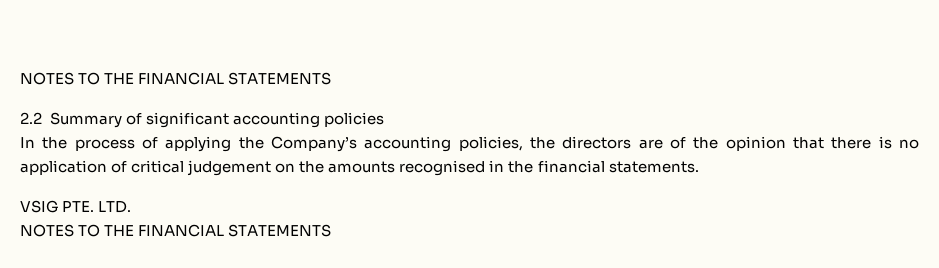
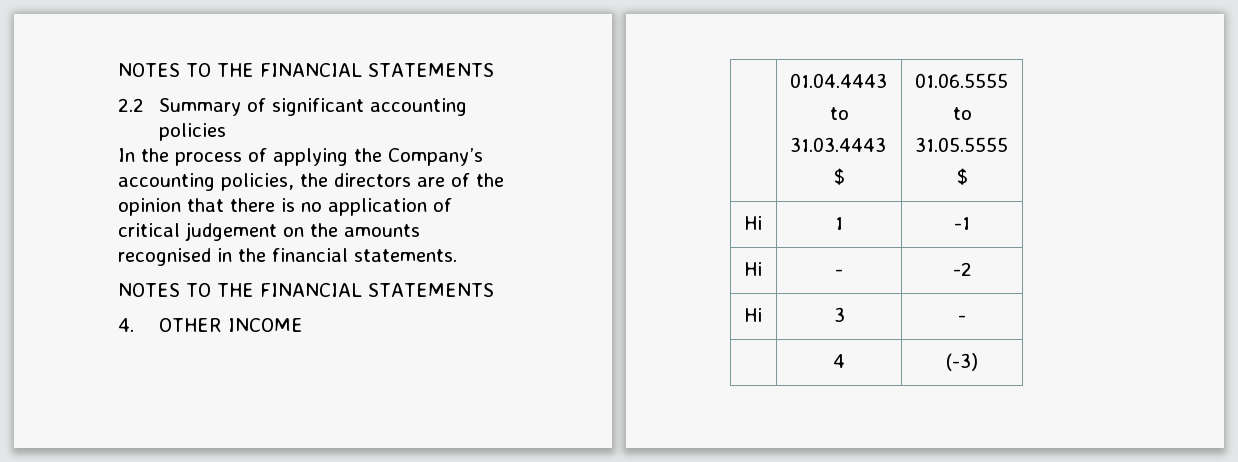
[20,200,132,213] [20,224,332,237] // VSIG PTE. LTD. // NOTES TO THE FINANCIAL STATEMENTS -> [118,283,494,297] [118,318,303,332] [789,73,887,88] [829,107,849,120] [789,137,886,152] [833,168,845,185] [914,73,1008,88] [952,107,972,120] [914,137,1008,152] [956,168,968,185] [743,216,762,230] [835,217,843,230] [954,217,970,230] [743,262,762,276] [835,269,843,276] [952,262,972,276] [743,308,762,322] [833,307,845,322] [958,315,966,322] [833,354,845,368] [946,353,978,371] // NOTES TO THE FINANCIAL STATEMENTS // 4. OTHER INCOME // | 01.04.4443 // to // 31.03.4443 // $ | 01.06.5555 // to // 31.05.5555 // $ // Hi | 1 | -1 // Hi | - | -2 // Hi | 3 | - // | 4 | (-3)

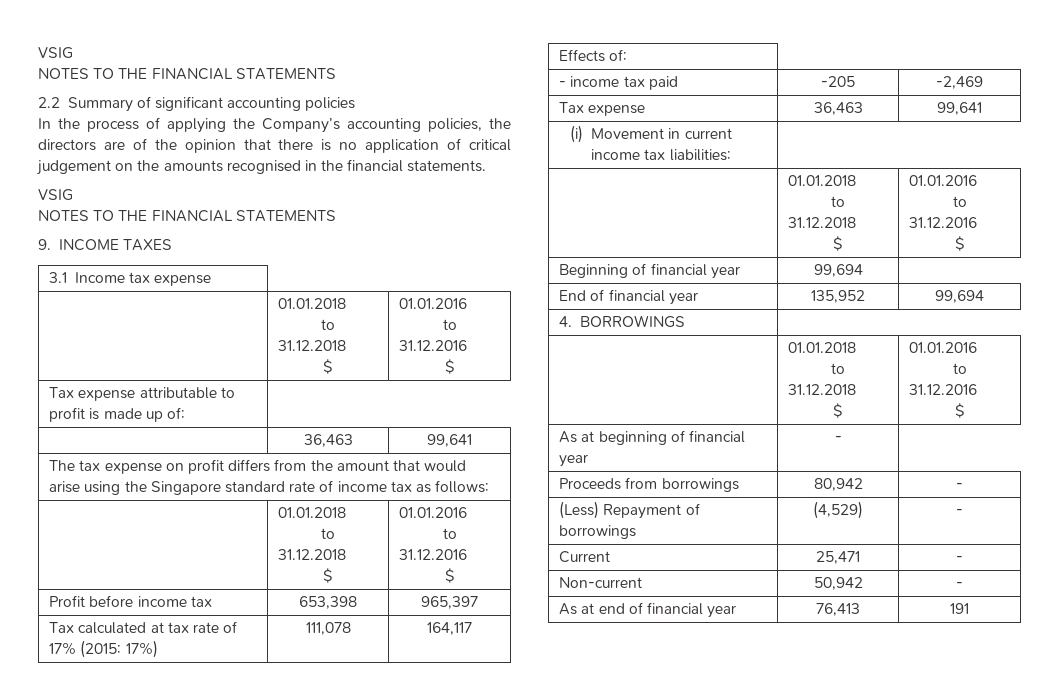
(118, 70) none -> [38,47,73,59] VSIG //
[118,283,494,297] [118,318,222,332] // NOTES TO THE FINANCIAL STATEMENTS // 4. OTHER -> [38,189,73,201] [38,210,336,222] [38,239,51,250] // VSIG // NOTES TO THE FINANCIAL STATEMENTS // 9.
[789,73,887,88] [829,107,849,120] [789,137,886,152] [833,168,845,185] [914,73,1008,88] [952,107,972,120] [914,137,1008,152] [956,168,968,185] [743,216,762,230] [835,217,843,230] [954,217,970,230] [743,262,762,276] [835,269,843,276] [952,262,972,276] [743,308,762,322] [833,307,845,322] [958,315,966,322] [833,354,845,368] [946,353,978,371] // | 01.04.4443 // to // 31.03.4443 // $ | 01.06.5555 // to // 31.05.5555 // $ // Hi | 1 | -1 // Hi | - | -2 // Hi | 3 | - // | 4 | (-3) -> [122,239,172,251] [49,272,212,286] [278,298,347,309] [321,319,335,330] [278,340,347,351] [323,359,333,374] [399,298,468,309] [442,319,457,330] [399,340,468,351] [444,359,455,374] [49,387,235,401] [49,407,186,422] [303,434,353,447] [427,434,472,447] [49,459,467,474] [49,480,490,495] [278,507,347,518] [321,528,335,539] [278,549,347,560] [323,568,333,583] [399,507,468,518] [442,528,457,539] [399,549,468,560] [444,568,455,583] [49,595,212,607] [299,596,357,609] [421,596,478,609] [49,621,238,634] [49,640,158,658] [305,622,351,635] [427,622,472,635] [559,49,628,62] [559,76,678,90] [821,76,855,87] [936,76,983,89] [559,102,646,116] [813,102,863,115] [937,102,982,115] [570,125,732,143] [591,149,731,161] [788,175,857,186] [831,196,845,207] [788,217,857,228] [833,236,843,251] [909,175,978,186] [952,196,967,207] [909,217,978,228] [954,236,965,251] [559,263,740,279] [813,264,863,277] [559,289,698,305] [811,290,865,303] [935,290,984,303] [559,315,686,328] [788,342,857,353] [831,363,845,374] [788,384,857,395] [833,403,843,418] [909,342,978,353] [952,363,967,374] [909,384,978,395] [954,403,965,418] [559,430,746,445] [559,454,589,467] [834,436,842,442] [559,477,739,492] [813,478,863,491] [956,483,963,489] [559,501,700,519] [559,525,637,539] [813,501,863,519] [956,509,963,515] [559,551,611,563] [816,551,860,564] [956,556,963,562] [559,577,643,588] [813,577,863,590] [956,582,963,588] [559,602,737,618] [816,603,860,616] [950,603,969,614] TAXES // 3.1 Income tax expense // | 01.01.2018 // to // 31.12.2018 // $ | 01.01.2016 // to // 31.12.2016 // $ // Tax expense attributable to profit is made up of: // | 36,463 | 99,641 // The tax expense on profit differs from the amount that would arise using the Singapore standard rate of income tax as follows: // | 01.01.2018 // to // 31.12.2018 // $ | 01.01.2016 // to // 31.12.2016 // $ // Profit before income tax | 653,398 | 965,397 // Tax calculated at tax rate of 17% (2015: 17%) | 111,078 | 164,117 // Effects of: // - income tax paid | -205 | -2,469 // Tax expense | 36,463 | 99,641 // (i) Movement in current income tax liabilities: // | 01.01.2018 // to // 31.12.2018 // $ | 01.01.2016 // to // 31.12.2016 // $ // Beginning of financial year | 99,694 // End of financial year | 135,952 | 99,694 // 4. BORROWINGS // | 01.01.2018 // to // 31.12.2018 // $ | 01.01.2016 // to // 31.12.2016 // $ // As at beginning of financial year | - // Proceeds from borrowings | 80,942 | - // (Less) Repayment of borrowings | (4,529) | - // Current | 25,471 | - // Non-current | 50,942 | - // As at end of financial year | 76,413 | 191

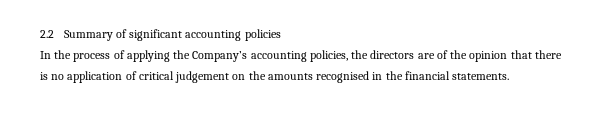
[38,47,73,59] [38,68,336,80] VSIG // NOTES TO THE FINANCIAL STATEMENTS // -> (40, 34) none
[38,189,73,201] [38,210,336,222] [38,239,172,251] [49,272,212,286] [278,298,347,309] [321,319,335,330] [278,340,347,351] [323,359,333,374] [399,298,468,309] [442,319,457,330] [399,340,468,351] [444,359,455,374] [49,387,235,401] [49,407,186,422] [303,434,353,447] [427,434,472,447] [49,459,467,474] [49,480,490,495] [278,507,347,518] [321,528,335,539] [278,549,347,560] [323,568,333,583] [399,507,468,518] [442,528,457,539] [399,549,468,560] [444,568,455,583] [49,595,212,607] [299,596,357,609] [421,596,478,609] [49,621,238,634] [49,640,158,658] [305,622,351,635] [427,622,472,635] [559,49,628,62] [559,76,678,90] [821,76,855,87] [936,76,983,89] [559,102,646,116] [813,102,863,115] [937,102,982,115] [570,125,732,143] [591,149,731,161] [788,175,857,186] [831,196,845,207] [788,217,857,228] [833,236,843,251] [909,175,978,186] [952,196,967,207] [909,217,978,228] [954,236,965,251] [559,263,740,279] [813,264,863,277] [559,289,698,305] [811,290,865,303] [935,290,984,303] [559,315,686,328] [788,342,857,353] [831,363,845,374] [788,384,857,395] [833,403,843,418] [909,342,978,353] [952,363,967,374] [909,384,978,395] [954,403,965,418] [559,430,746,445] [559,454,589,467] [834,436,842,442] [559,477,739,492] [813,478,863,491] [956,483,963,489] [559,501,700,519] [559,525,637,539] [813,501,863,519] [956,509,963,515] [559,551,611,563] [816,551,860,564] [956,556,963,562] [559,577,643,588] [813,577,863,590] [956,582,963,588] [559,602,737,618] [816,603,860,616] [950,603,969,614] // VSIG // NOTES TO THE FINANCIAL STATEMENTS // 9. INCOME TAXES // 3.1 Income tax expense // | 01.01.2018 // to // 31.12.2018 // $ | 01.01.2016 // to // 31.12.2016 // $ // Tax expense attributable to profit is made up of: // | 36,463 | 99,641 // The tax expense on profit differs from the amount that would arise using the Singapore standard rate of income tax as follows: // | 01.01.2018 // to // 31.12.2018 // $ | 01.01.2016 // to // 31.12.2016 // $ // Profit before income tax | 653,398 | 965,397 // Tax calculated at tax rate of 17% (2015: 17%) | 111,078 | 164,117 // Effects of: // - income tax paid | -205 | -2,469 // Tax expense | 36,463 | 99,641 // (i) Movement in current income tax liabilities: // | 01.01.2018 // to // 31.12.2018 // $ | 01.01.2016 // to // 31.12.2016 // $ // Beginning of financial year | 99,694 // End of financial year | 135,952 | 99,694 // 4. BORROWINGS // | 01.01.2018 // to // 31.12.2018 // $ | 01.01.2016 // to // 31.12.2016 // $ // As at beginning of financial year | - // Proceeds from borrowings | 80,942 | - // (Less) Repayment of borrowings | (4,529) | - // Current | 25,471 | - // Non-current | 50,942 | - // As at end of financial year | 76,413 | 191 -> (510, 76) none

